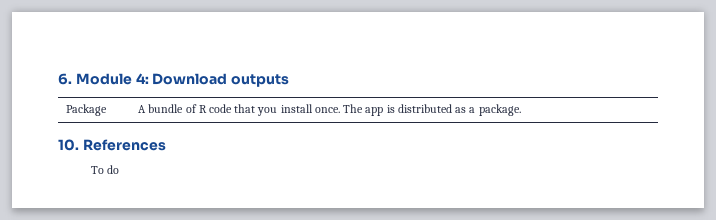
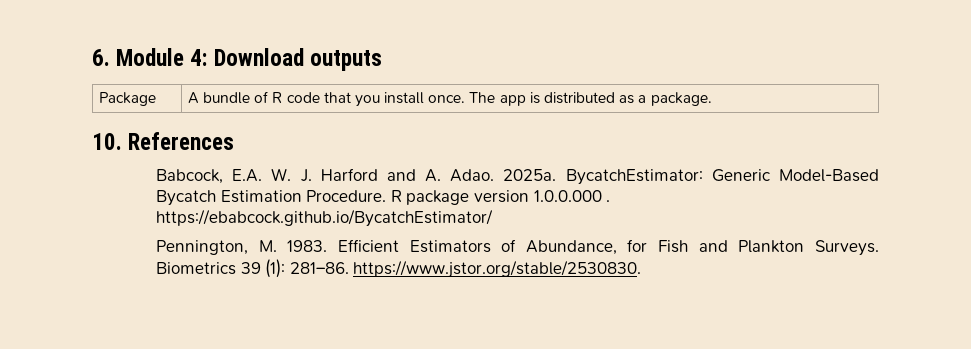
[90,165,120,174] To do -> [155,168,879,185] [155,190,611,206] [155,209,493,227] [155,239,879,256] [155,259,642,278] Babcock, E.A. W. J. Harford and A. Adao. 2025a. BycatchEstimator: Generic Model-Based Bycatch Estimation Procedure. R package version 1.0.0.000 . https://ebabcock.github.io/BycatchEstimator/ // Pennington, M. 1983. Efficient Estimators of Abundance, for Fish and Plankton Surveys. Biometrics 39 (1): 281–86. https://www.jstor.org/stable/2530830.

